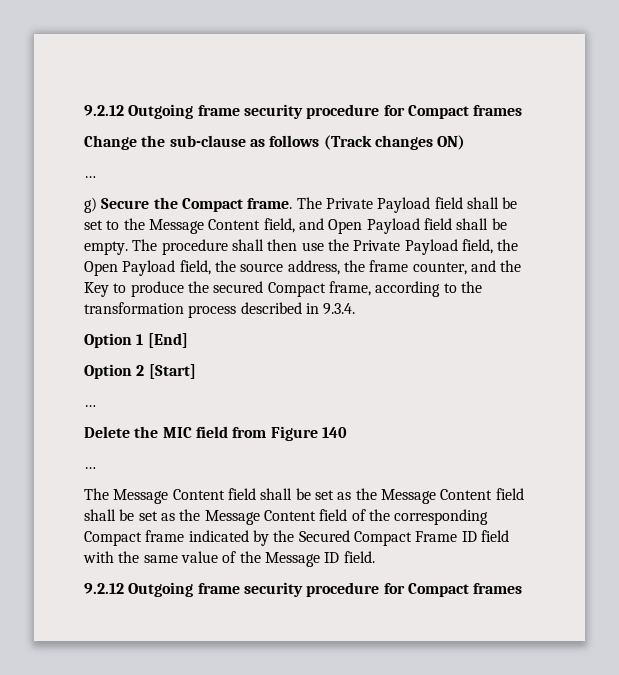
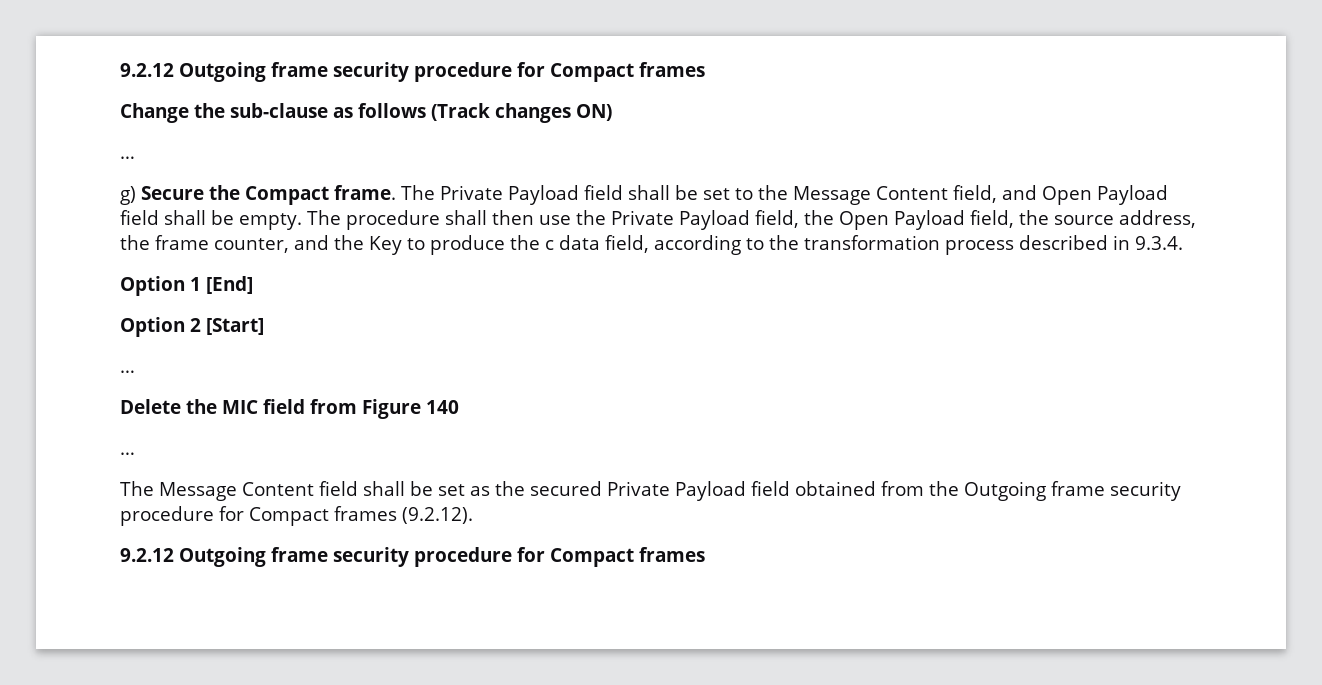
[213,281,371,297] secured Compact frame, -> [545,235,649,253] c data field,
[380,488,524,504] [84,509,489,525] [84,530,509,546] [83,551,375,567] Message Content field shall be set as the Message Content field of the corresponding Compact frame indicated by the Secured Compact Frame ID field with the same value of the Message ID field. -> [530,481,1181,501] [120,506,473,526] secured Private Payload field obtained from the Outgoing frame security procedure for Compact frames (9.2.12).

